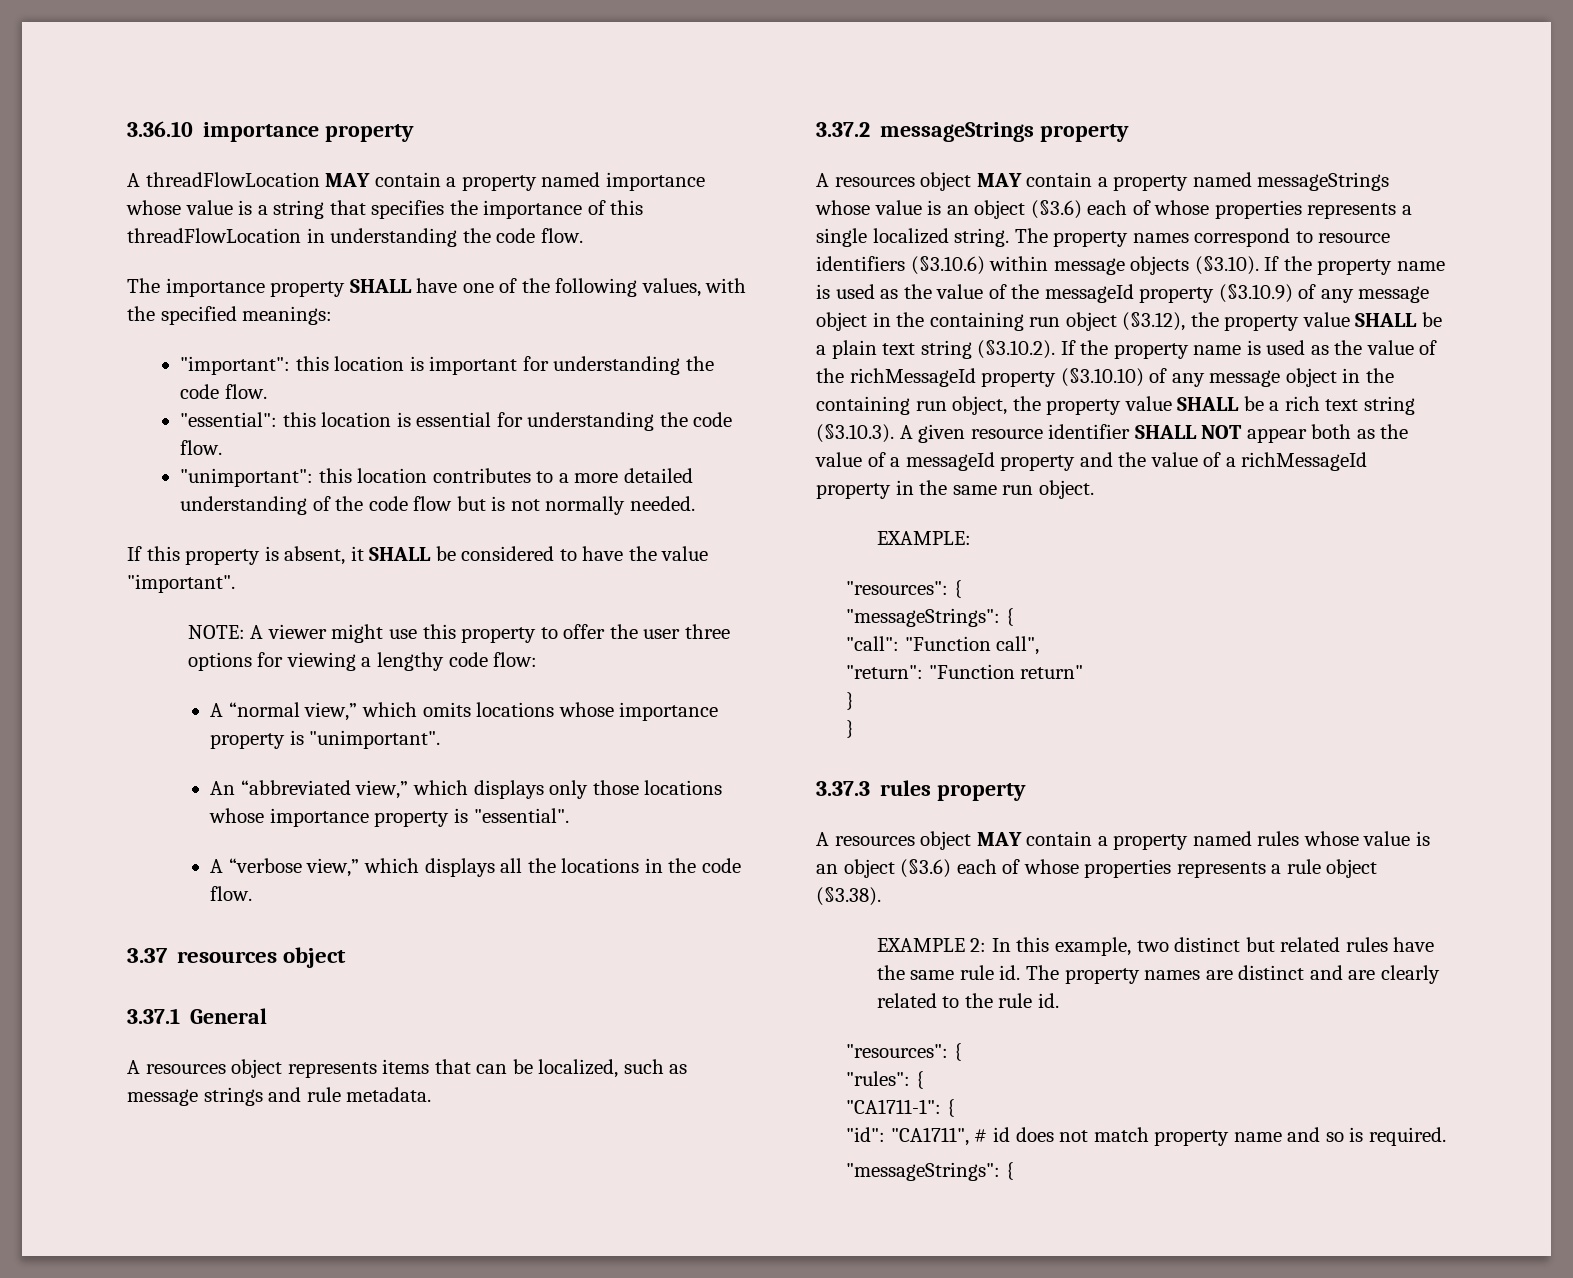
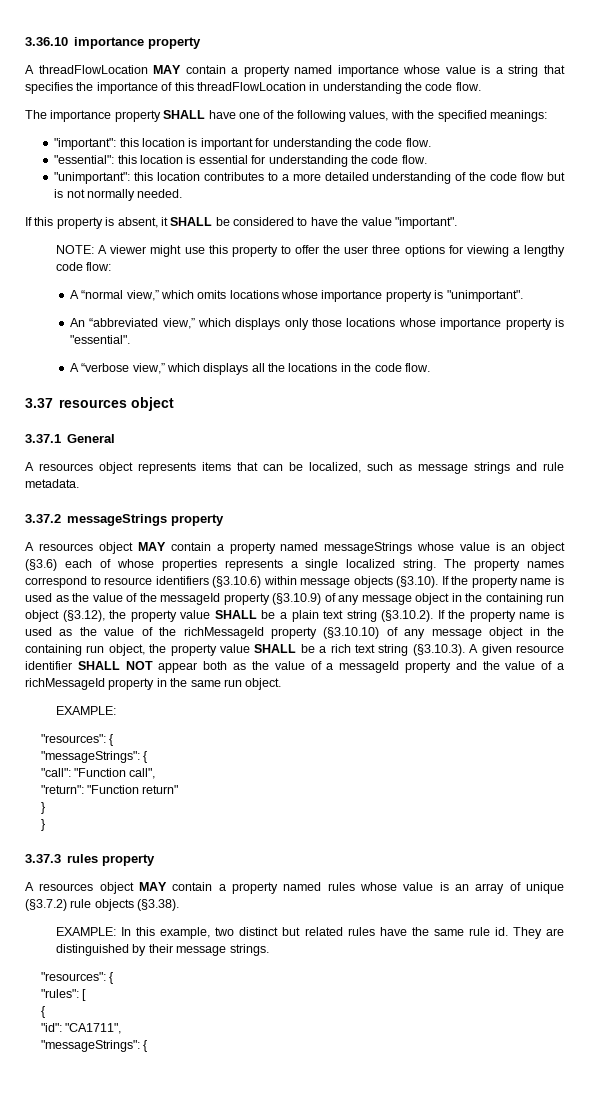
[843,859,1378,878] object (§3.6) each of whose properties represents a rule object -> [475,882,564,894] [25,899,134,911] array of unique (§3.7.2) rule objects
[876,938,987,952] EXAMPLE 2: -> [56,927,117,936] EXAMPLE:
[1025,965,1440,984] [876,993,1059,1008] The property names are distinct and are clearly related to the rule id. -> [512,927,564,939] [56,944,269,956] They are distinguished by their message strings.
[915,1071,924,1089] [846,1099,942,1114] { // "CA1711-1": -> [81,989,86,1001] [ //
[974,1127,1446,1146] # id does not match property name and so is required. -> (121, 1028) none

